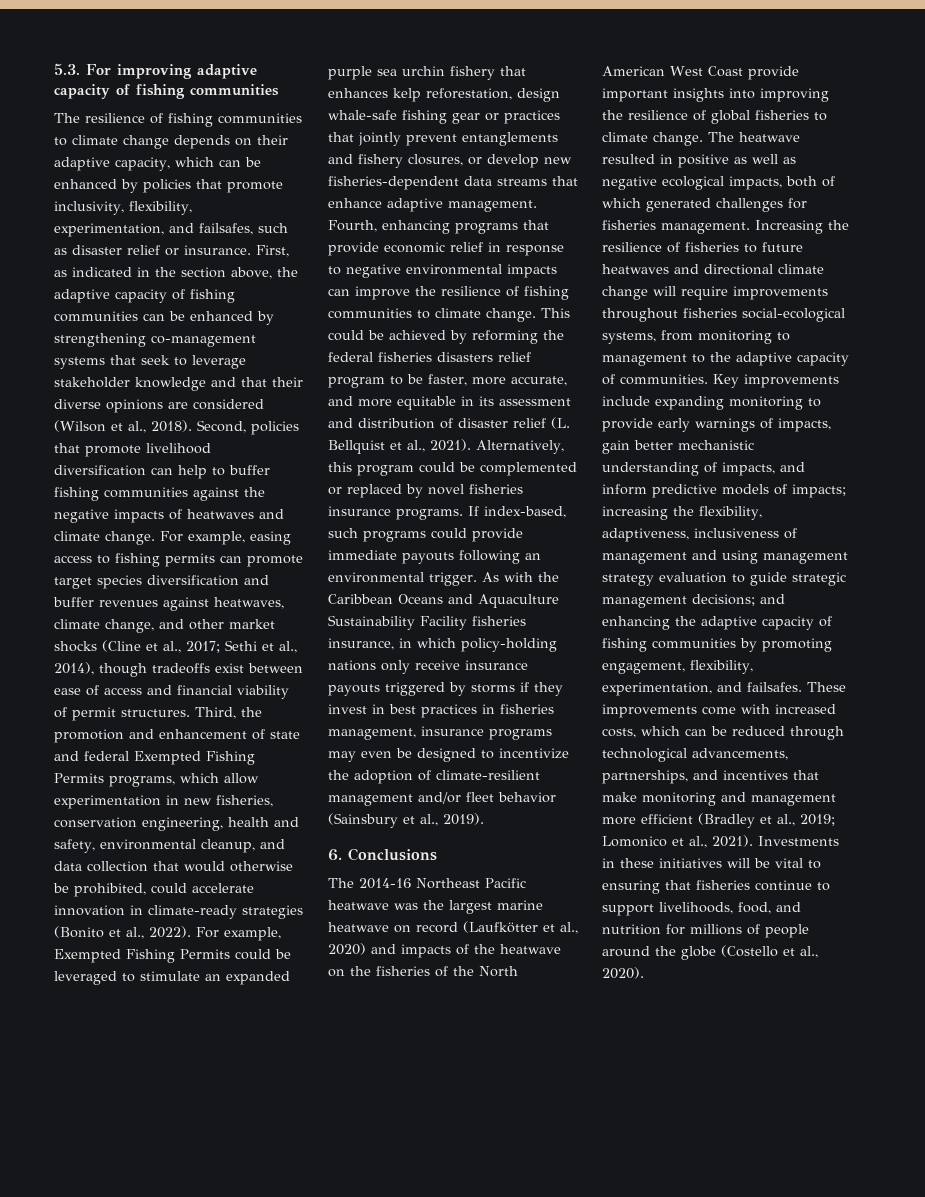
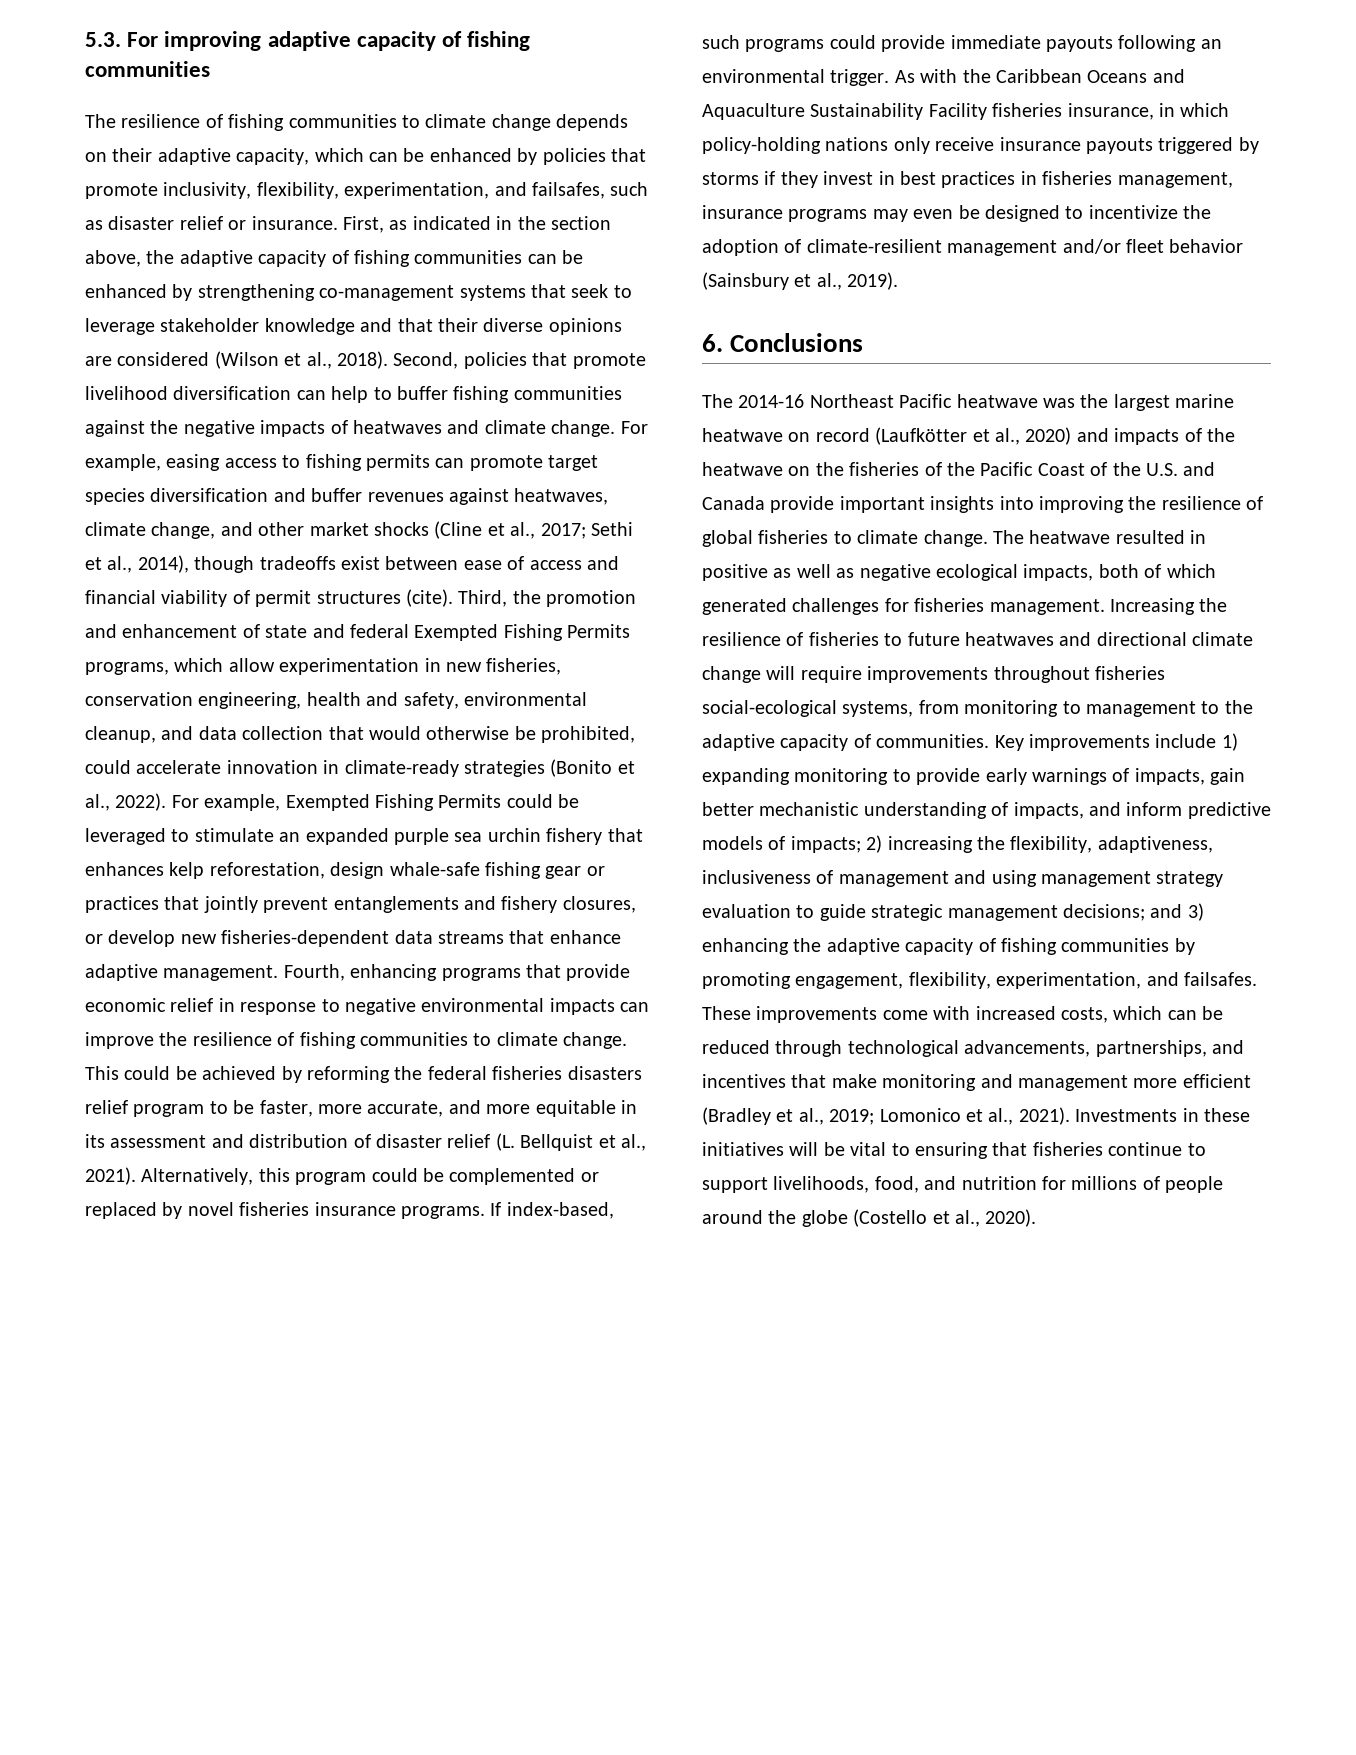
[121,709,190,717] structures. -> [316,589,453,607] structures (cite).
[479,966,518,977] [602,66,743,77] North American West Coast -> [980,462,1216,476] [702,496,765,510] Pacific Coast of the U.S. and Canada
(650, 401) none -> [1221,733,1238,751] 1)
(846, 491) none -> [866,835,883,853] 2)
(785, 599) none -> [1187,903,1204,921] 3)

